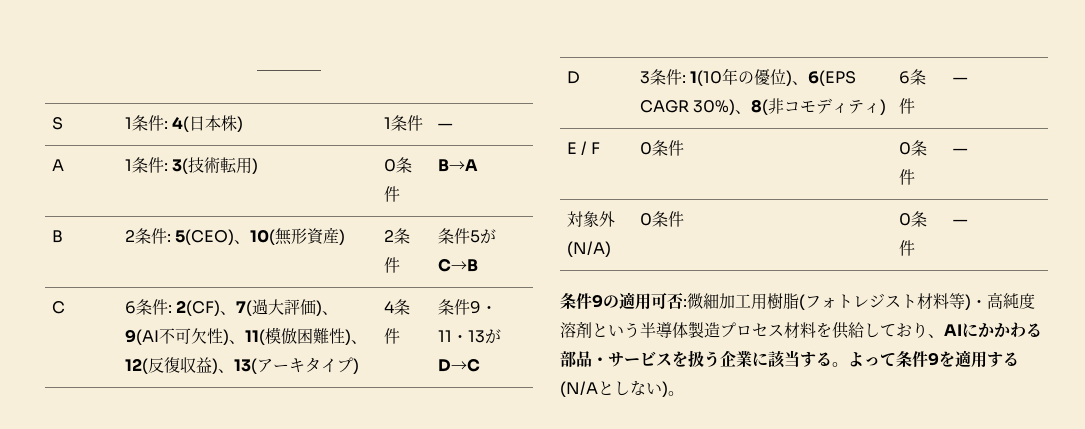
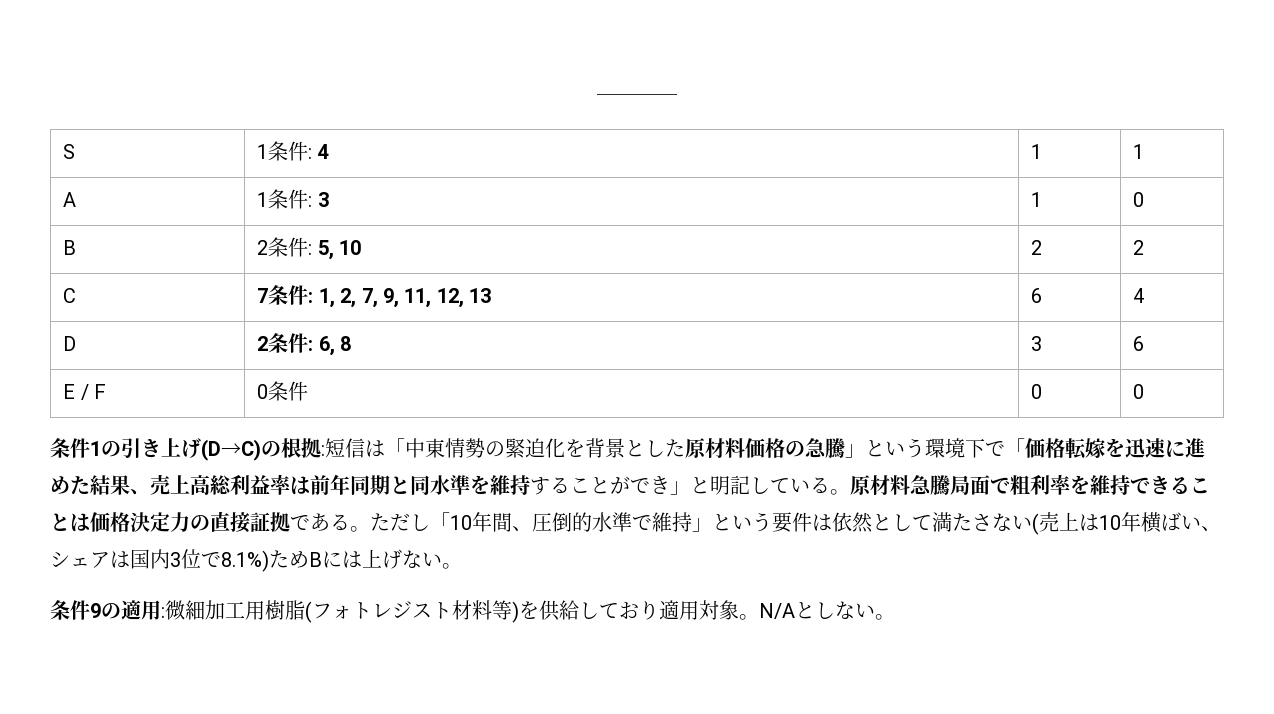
[172,115,244,132] [383,115,423,131] [437,123,453,129] 4(日本株) | 1条件 | — -> [317,144,329,159] [1031,144,1043,159] [1133,144,1145,159] 4 | 1 | 1
[172,157,259,174] [383,157,412,173] [383,186,400,202] [437,159,478,172] 3(技術転用) | 0条件 | B→A -> [317,192,329,207] [1031,192,1043,207] [1133,192,1145,207] 3 | 1 | 0
[175,227,346,245] [383,228,410,244] [383,257,400,273] [437,228,496,244] [437,258,478,272] [51,301,65,314] [124,299,339,316] [124,327,367,345] [124,357,359,374] [383,299,410,315] [383,328,400,344] [437,299,497,315] [437,329,501,344] [437,358,480,372] [566,71,580,84] [639,68,857,86] [639,98,887,115] [898,69,926,85] [898,98,915,114] [952,77,968,83] 5(CEO)、10(無形資産) | 2条件 | 条件5がC→B // C | 6条件: 2(CF)、7(過大評価)、9(AI不可欠性)、11(模倣困難性)、12(反復収益)、13(アーキタイプ) | 4条件 | 条件9・11・13がD→C // D | 3条件: 1(10年の優位)、6(EPS CAGR 30%)、8(非コモディティ) | 6条件 | — -> [317,240,362,260] [1031,240,1043,255] [1133,240,1145,255] [63,288,77,303] [257,285,492,308] [1031,288,1043,303] [1133,288,1145,303] [63,336,77,351] [257,333,352,356] [1031,336,1043,351] [1133,336,1145,351] 5, 10 | 2 | 2 // C | 7条件: 1, 2, 7, 9, 11, 12, 13 | 6 | 4 // D | 2条件: 6, 8 | 3 | 6
[910,140,927,156] [898,169,915,185] [952,148,968,154] [566,211,615,227] [566,241,611,257] [639,211,684,227] [898,211,927,227] [898,240,915,256] [952,219,968,225] 条件 | — // 対象外(N/A) | 0条件 | 0条件 | — -> [1133,384,1145,399] [50,438,1205,461] [50,474,1210,496] [50,511,1221,535] [50,549,462,572] | 0 // 条件1の引き上げ(D→C)の根拠:短信は「中東情勢の緊迫化を背景とした原材料価格の急騰」という環境下で「価格転嫁を迅速に進めた結果、売上高総利益率は前年同期と同水準を維持することができ」と明記している。原材料急騰局面で粗利率を維持できることは価格決定力の直接証拠である。ただし「10年間、圧倒的水準で維持」という要件は依然として満たさない(売上は10年横ばい、シェアは国内3位で8.1%)ためBには上げない。
[651,292,683,309] 可否 -> (161, 610) none
[971,292,1035,309] [560,321,1042,339] [560,350,1019,368] [560,381,598,397] ・高純度溶剤という半導体製造プロセス材料を供給しており、AIにかかわる部品・サービスを扱う企業に該当する。よって条件9を適用する(N/A -> [519,600,795,621] を供給しており適用対象。N/A
[662,381,668,397] ) -> (875, 610) none

